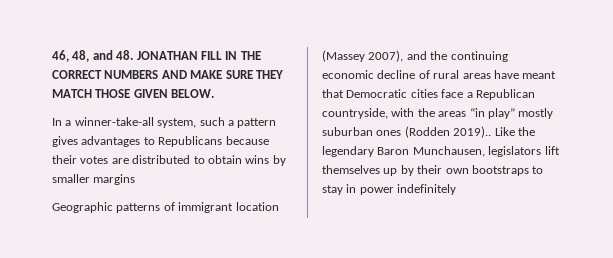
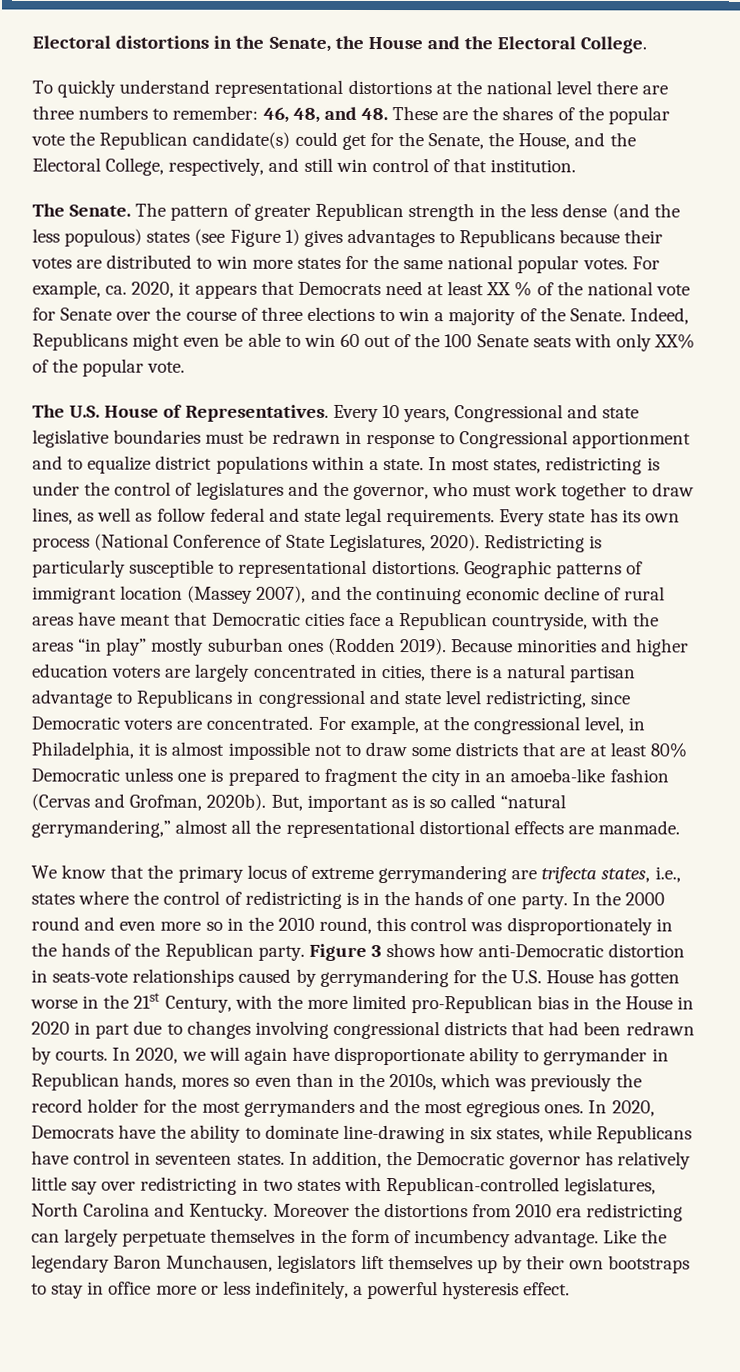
[52,50,261,62] [52,70,283,79] [52,89,215,98] [52,117,277,128] 46, 48, and 48. JONATHAN FILL IN THE CORRECT NUMBERS AND MAKE SURE THEY MATCH THOSE GIVEN BELOW. // In a winner-take-all system, such a pattern -> [32,35,648,54] [32,79,669,98] [32,105,670,125] [31,131,636,150] [32,157,577,176] [32,202,680,222] [32,228,300,247] Electoral distortions in the Senate, the House and the Electoral College. // To quickly understand representational distortions at the national level there are three numbers to remember: 46, 48, and 48. These are the shares of the popular vote the Republican candidate(s) could get for the Senate, the House, and the Electoral College, respectively, and still win control of that institution. // The Senate. The pattern of greater Republican strength in the less dense (and the less populous) states (see Figure 1)
[207,155,286,166] [52,174,136,185] obtain wins by smaller margins // -> [215,255,660,274] [32,280,690,299] [32,306,689,326] [32,332,696,352] [32,358,186,377] [32,404,640,423] [32,429,692,449] [32,455,660,475] [32,481,694,501] [32,507,680,527] [32,533,603,553] [32,559,460,578] win more states for the same national popular votes. For example, ca. 2020, it appears that Democrats need at least XX % of the national vote for Senate over the course of three elections to win a majority of the Senate. Indeed, Republicans might even be able to win 60 out of the 100 Senate seats with only XX% of the popular vote. // The U.S. House of Representatives. Every 10 years, Congressional and state legislative boundaries must be redrawn in response to Congressional apportionment and to equalize district populations within a state. In most states, redistricting is under the control of legislatures and the governor, who must work together to draw lines, as well as follow federal and state legal requirements. Every state has its own process (National Conference of State Legislatures, 2020). Redistricting is particularly susceptible to representational distortions.
[453,126,492,138] 2019).. -> [399,638,690,657] [32,663,637,683] [31,689,631,709] [31,715,646,735] [31,741,687,760] [31,767,669,787] [31,793,567,813] [31,819,681,839] [31,864,681,884] [31,890,665,910] [31,916,673,936] [31,942,686,961] [31,968,681,988] [30,992,694,1014] [31,1020,695,1040] [31,1046,669,1066] [31,1072,642,1092] [31,1098,655,1118] [31,1124,693,1144] [31,1150,692,1170] [31,1176,657,1196] [31,1202,684,1222] [31,1228,600,1248] 2019). Because minorities and higher education voters are largely concentrated in cities, there is a natural partisan advantage to Republicans in congressional and state level redistricting, since Democratic voters are concentrated. For example, at the congressional level, in Philadelphia, it is almost impossible not to draw some districts that are at least 80% Democratic unless one is prepared to fragment the city in an amoeba-like fashion (Cervas and Grofman, 2020b). But, important as is so called “natural gerrymandering,” almost all the representational distortional effects are manmade. // We know that the primary locus of extreme gerrymandering are trifecta states, i.e., states where the control of redistricting is in the hands of one party. In the 2000 round and even more so in the 2010 round, this control was disproportionately in the hands of the Republican party. Figure 3 shows how anti-Democratic distortion in seats-vote relationships caused by gerrymandering for the U.S. House has gotten worse in the 21st Century, with the more limited pro-Republican bias in the House in 2020 in part due to changes involving congressional districts that had been redrawn by courts. In 2020, we will again have disproportionate ability to gerrymander in Republican hands, mores so even than in the 2010s, which was previously the record holder for the most gerrymanders and the most egregious ones. In 2020, Democrats have the ability to dominate line-drawing in six states, while Republicans have control in seventeen states. In addition, the Democratic governor has relatively little say over redistricting in two states with Republican-controlled legislatures, North Carolina and Kentucky. Moreover the distortions from 2010 era redistricting can largely perpetuate themselves in the form of incumbency advantage.
[359,184,457,195] power indefinitely -> [108,1280,571,1300] office more or less indefinitely, a powerful hysteresis effect.

